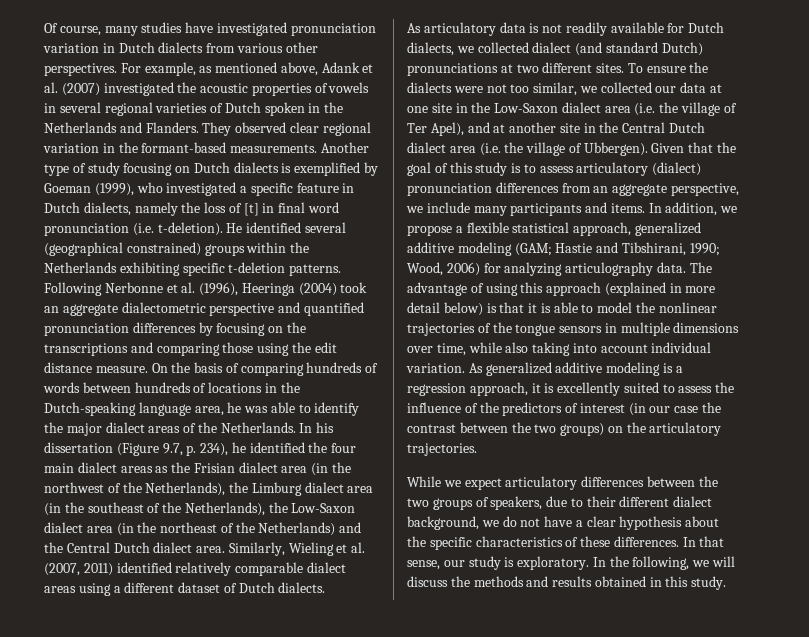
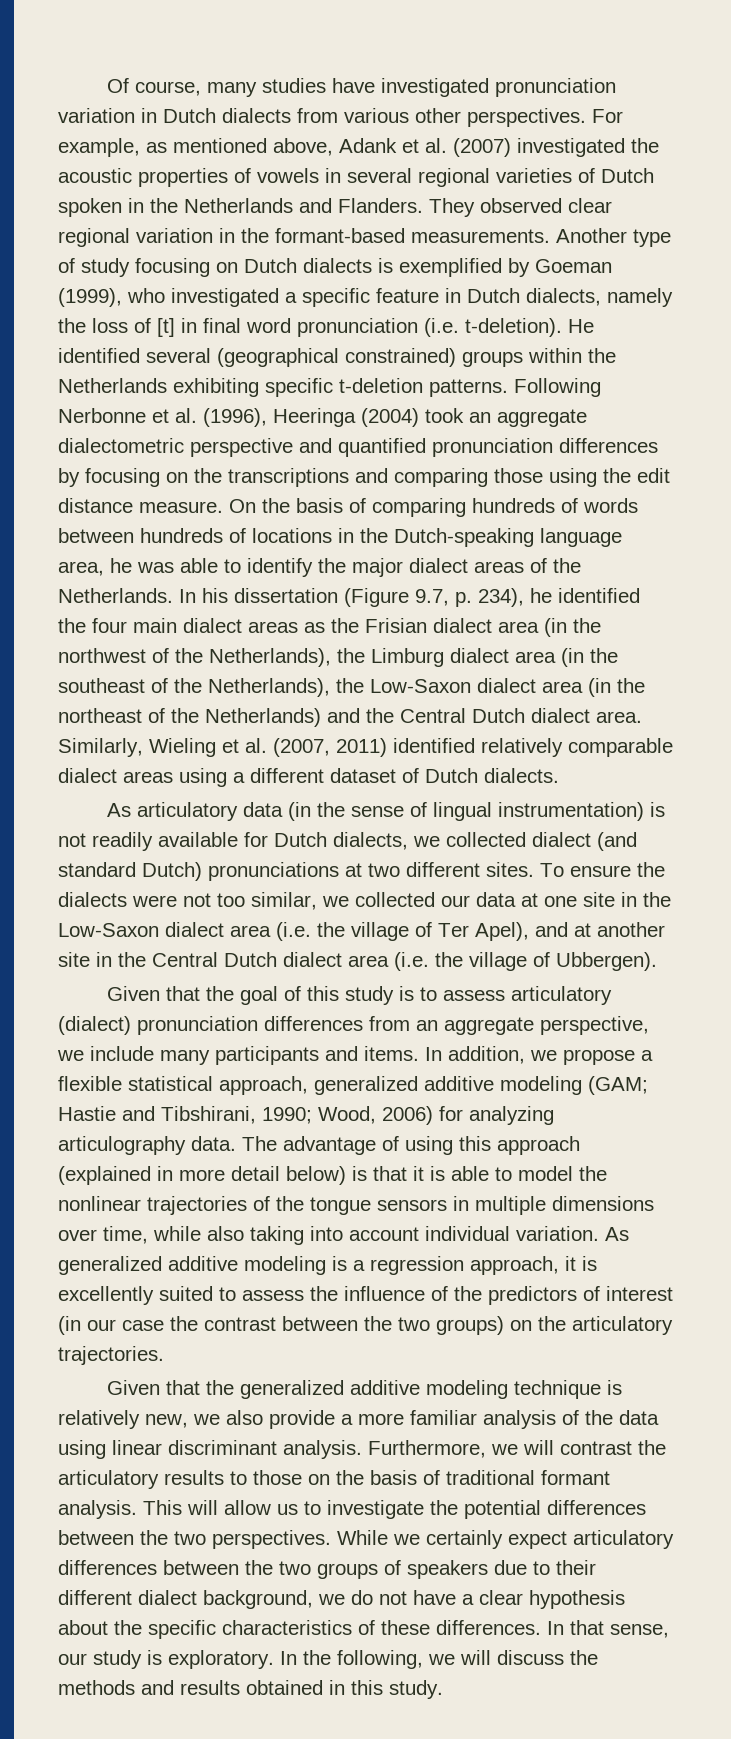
(526, 27) none -> [287,802,644,821] (in the sense of lingual instrumentation)
(648, 149) none -> (657, 961) //
(477, 449) none -> [106,1380,622,1399] [58,1410,659,1429] [58,1440,666,1459] [58,1470,610,1489] [58,1500,646,1519] [58,1530,331,1549] Given that the generalized additive modeling technique is relatively new, we also provide a more familiar analysis of the data using linear discriminant analysis. Furthermore, we will contrast the articulatory results to those on the basis of traditional formant analysis. This will allow us to investigate the potential differences between the two perspectives.
(461, 483) none -> [426,1530,503,1549] certainly
[490,496,543,510] speakers, -> [407,1560,488,1579] speakers

